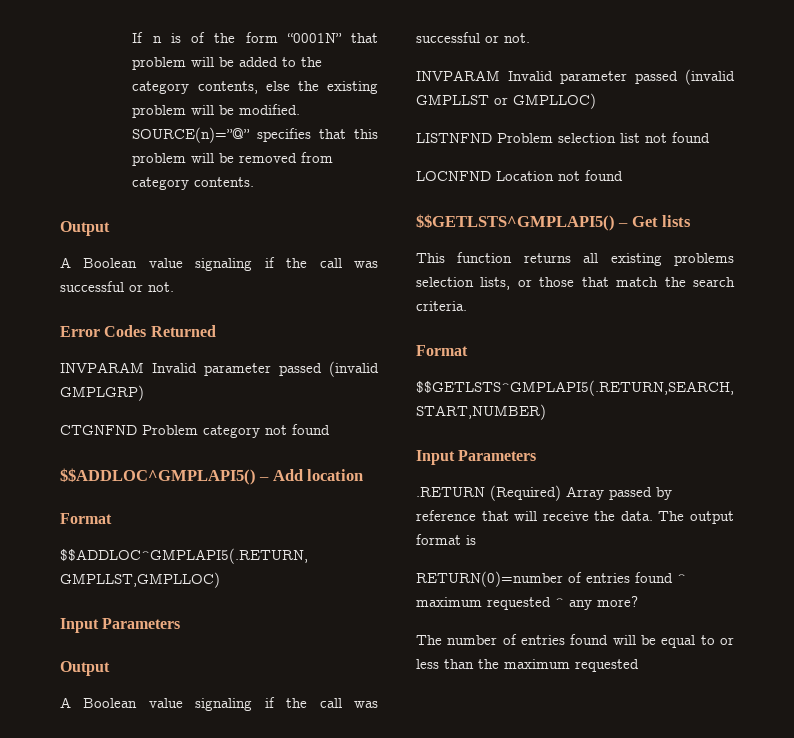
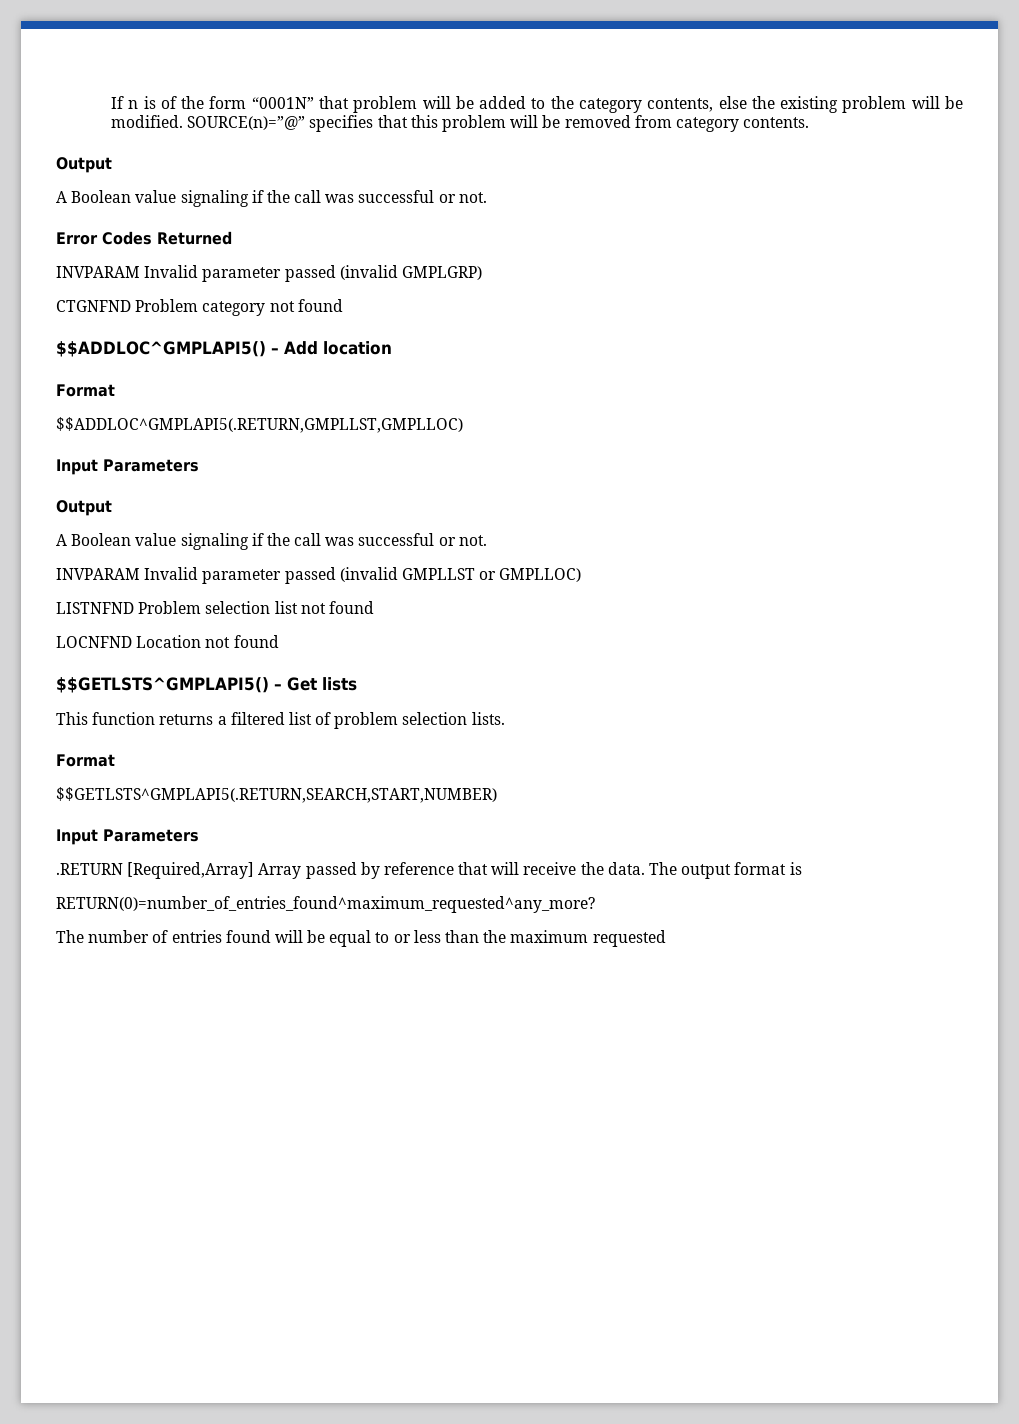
[583,253,734,266] [416,277,735,290] [416,301,467,311] all existing problems selection lists, or those that match the search criteria. -> [217,712,505,729] a filtered list of problem selection lists.
[490,485,561,501] (Required) -> [127,862,255,879] [Required,Array]
[416,571,686,587] [416,596,638,610] RETURN(0)=number of entries found ^ maximum requested ^ any more? -> [56,896,595,913] RETURN(0)=number_of_entries_found^maximum_requested^any_more?

